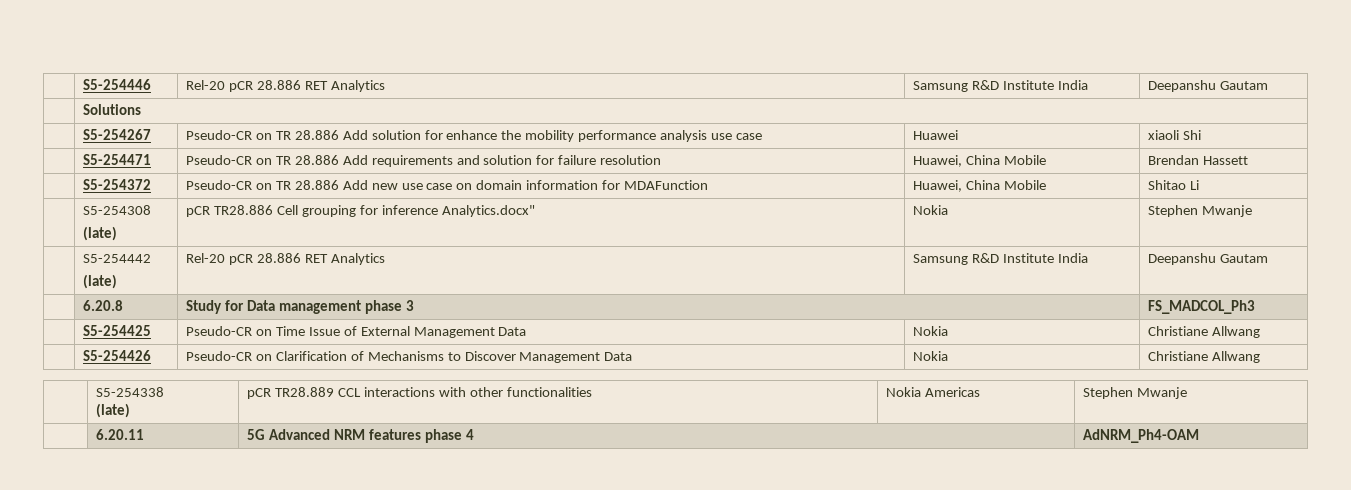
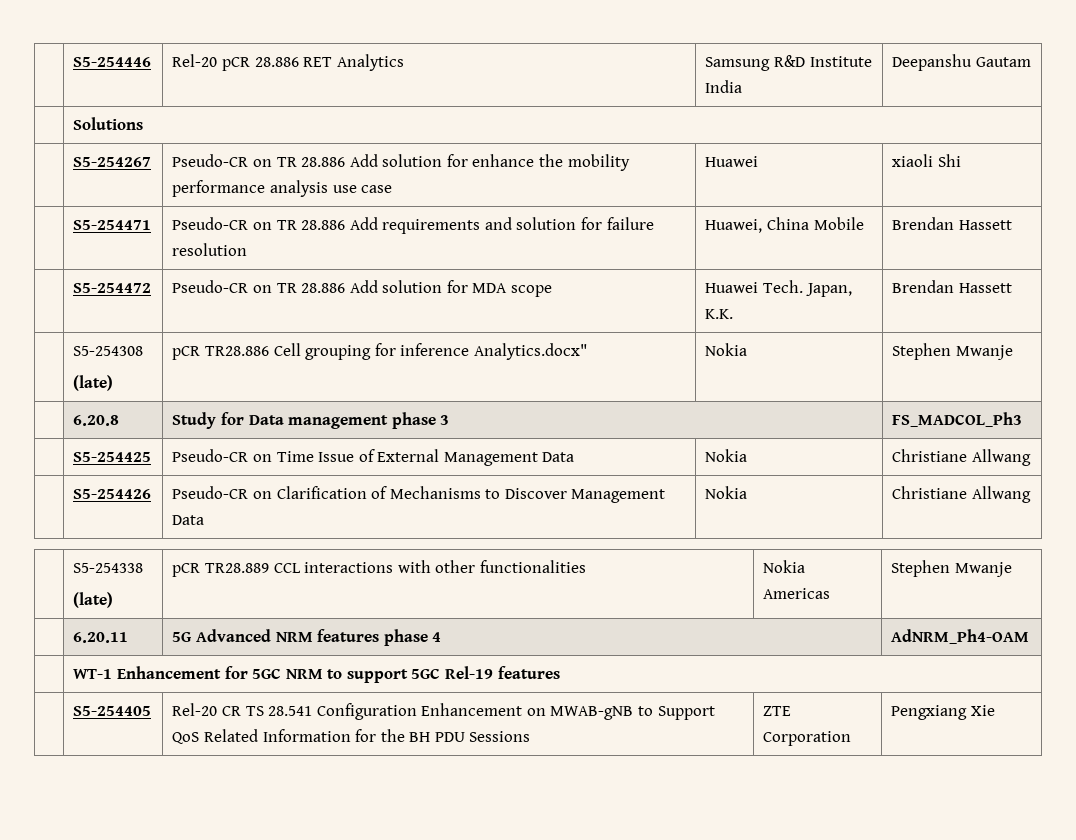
[83,179,152,190] [186,180,709,190] [913,180,1046,192] [1148,180,1199,190] S5-254372 | Pseudo-CR on TR 28.886 Add new use case on domain information for MDAFunction | Huawei, China Mobile | Shitao Li -> [73,283,152,293] [172,280,553,297] [705,280,852,297] [705,309,734,319] [892,280,1012,293] S5-254472 | Pseudo-CR on TR 28.886 Add solution for MDA scope | Huawei Tech. Japan, K.K. | Brendan Hassett
[83,254,152,263] [83,274,118,289] [186,253,385,265] [913,253,1088,265] [1148,253,1268,265] // | S5-254442 // (late) | Rel-20 pCR 28.886 RET Analytics | Samsung R&D Institute India | Deepanshu Gautam -> (1013, 352) none
(1200, 436) none -> [73,666,560,683] [73,706,152,716] [172,703,715,720] [172,729,531,744] [763,706,792,716] [763,731,852,746] [891,705,995,720] // | WT-1 Enhancement for 5GC NRM to support 5GC Rel-19 features // | S5-254405 | Rel-20 CR TS 28.541 Configuration Enhancement on MWAB-gNB to Support QoS Related Information for the BH PDU Sessions | ZTE Corporation | Pengxiang Xie

